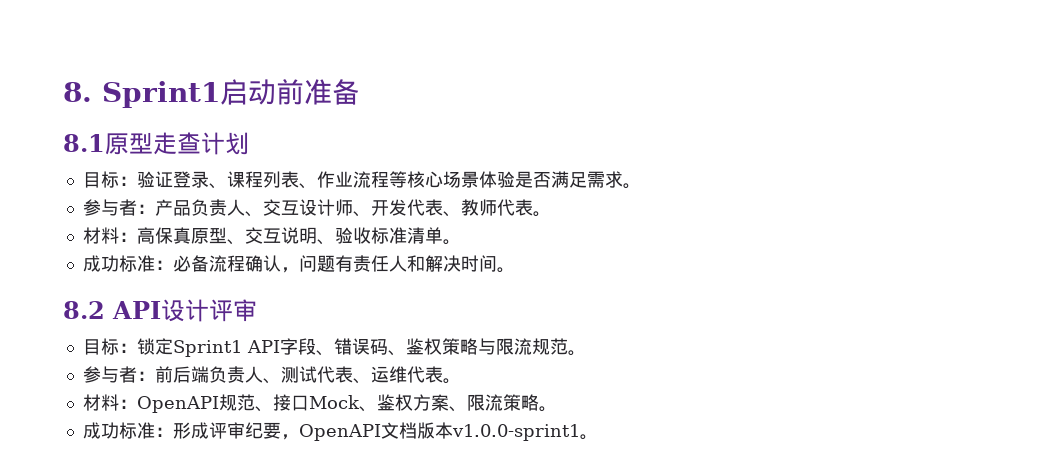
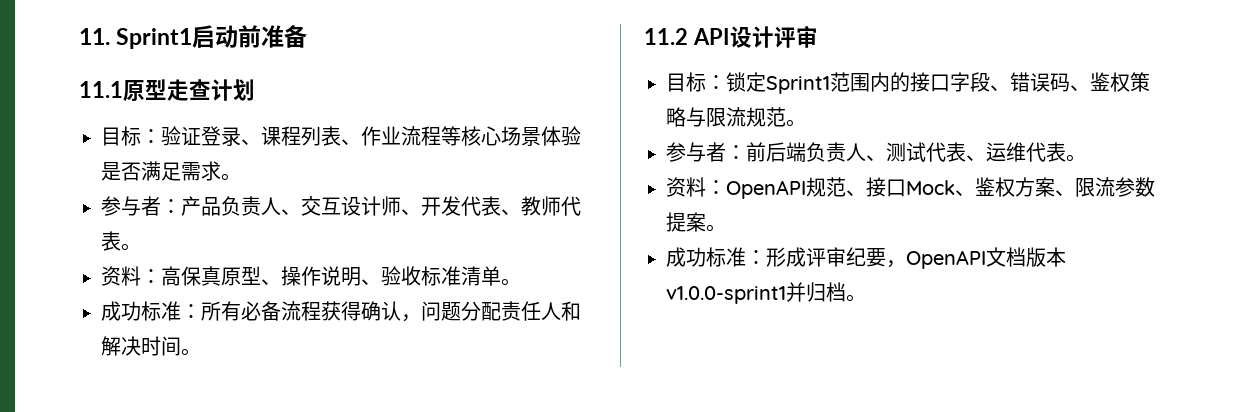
[63,82,92,102] 8. -> [79,28,110,45] 11.
[63,134,105,152] 8.1 -> [79,81,123,98] 11.1
[82,227,101,244] 材 -> [101,266,121,286] 资
[244,227,281,244] 交互 -> [281,266,321,286] 操作
(173, 265) none -> [201,301,241,321] 所有
(245, 263) none -> [321,301,361,321] 获得
[334,255,353,272] 有 -> [461,301,501,321] 分配
[63,301,105,319] 8.2 -> [644,28,688,45] 11.2
[246,340,280,353] API -> [830,72,950,92] 范围内的接口
[82,394,101,411] 材 -> [666,177,686,197] 资
[502,394,539,411] 策略 -> [1115,177,1155,197] [666,212,706,232] 参数提案
(580, 432) none -> [786,282,846,302] 并归档

